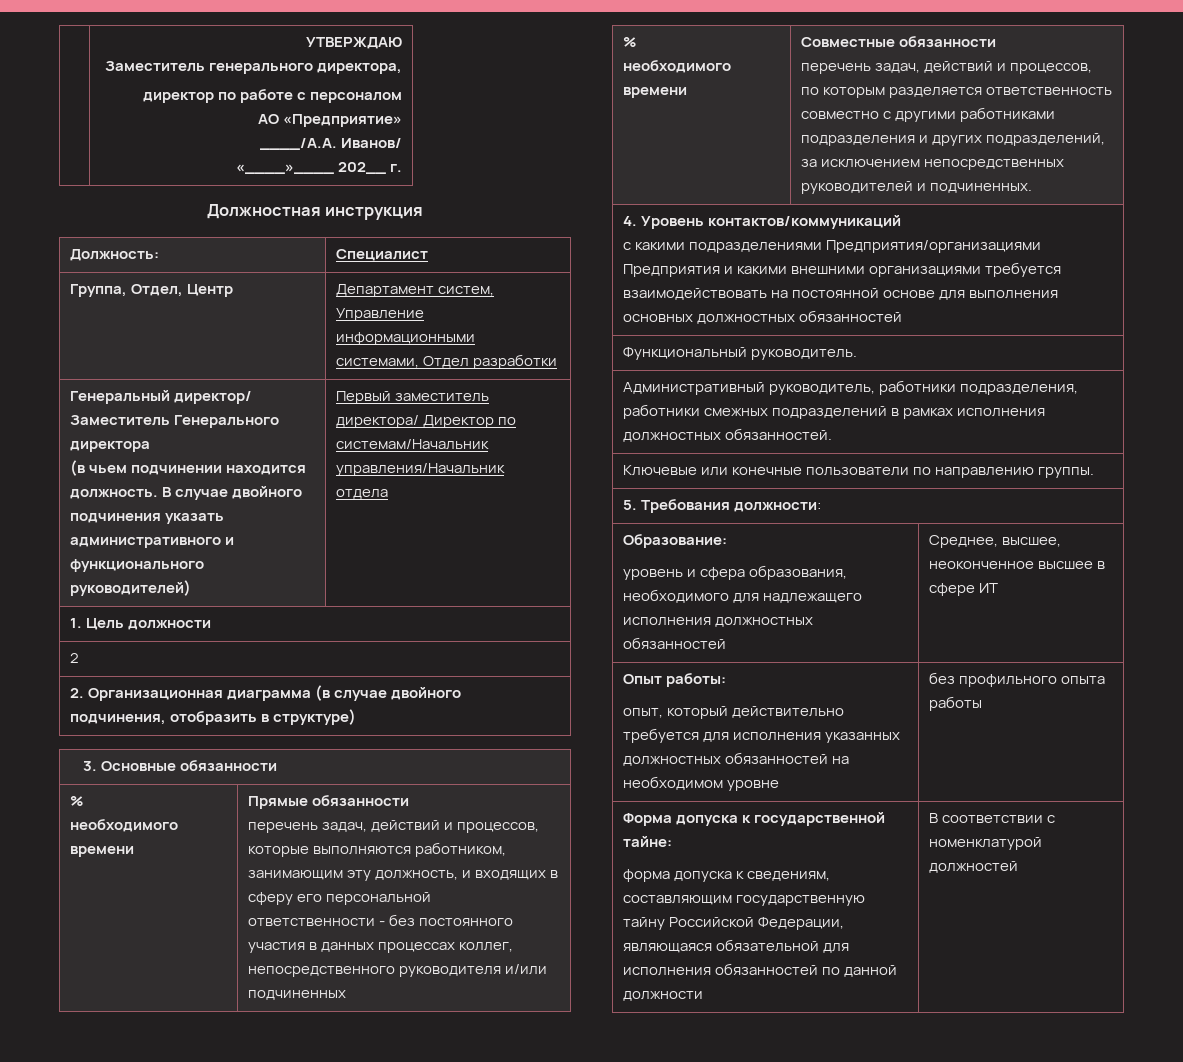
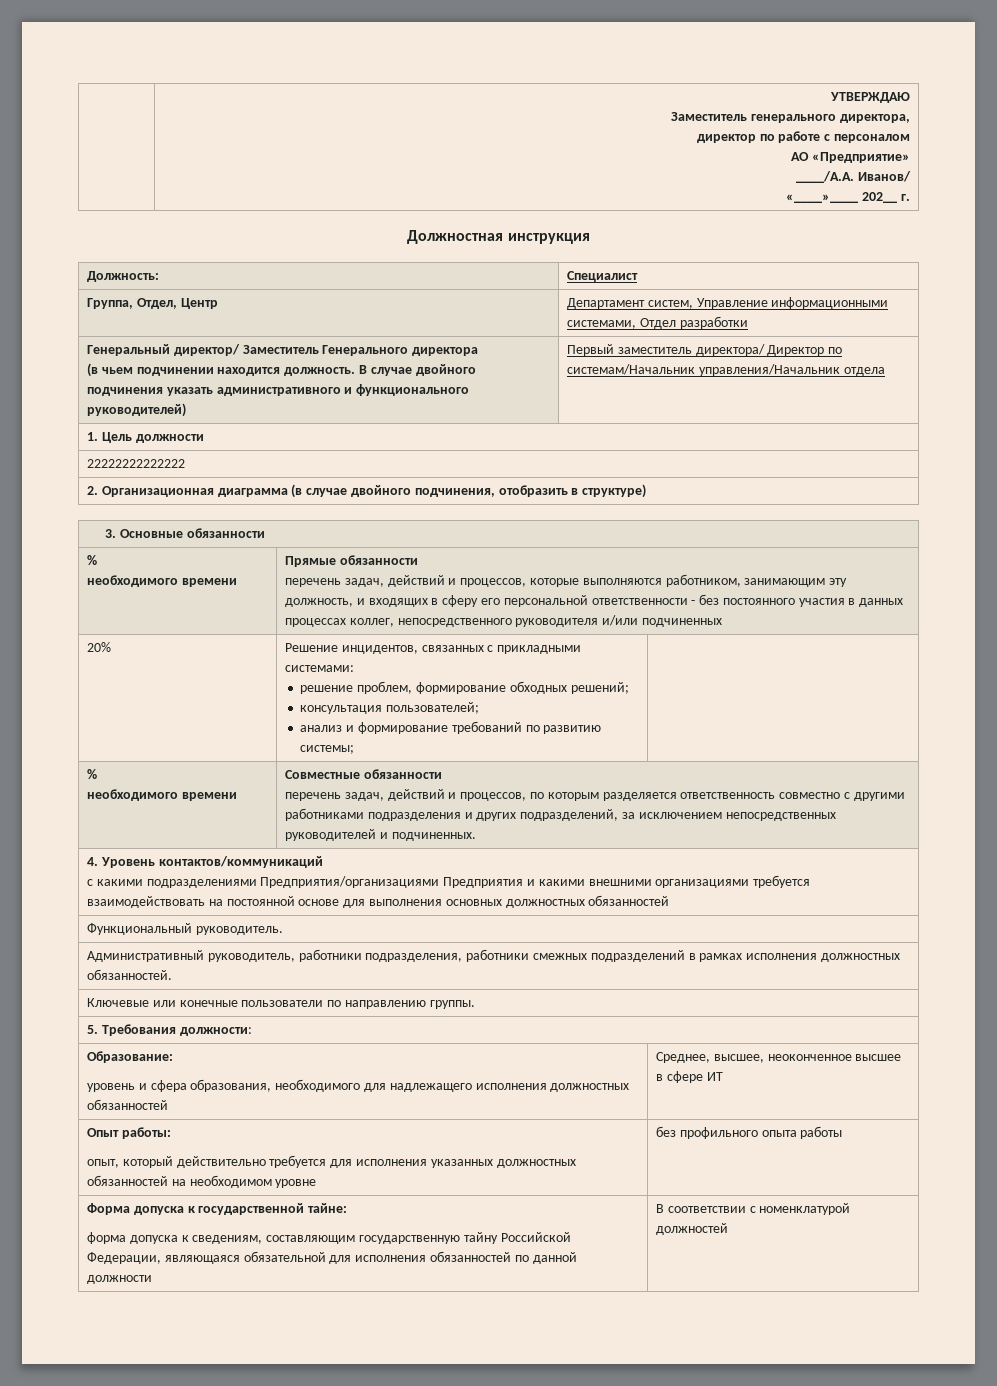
[70,653,80,663] 2 -> [87,459,186,468] 22222222222222
(347, 995) none -> [87,642,112,652] [285,643,582,654] [285,665,355,672] [300,681,629,694] [300,702,480,714] [300,721,602,734] [300,745,355,754] // 20% | Решение инцидентов, связанных с прикладными системами: // решение проблем, формирование обходных решений; // консультация пользователей; // анализ и формирование требований по развитию системы; |

